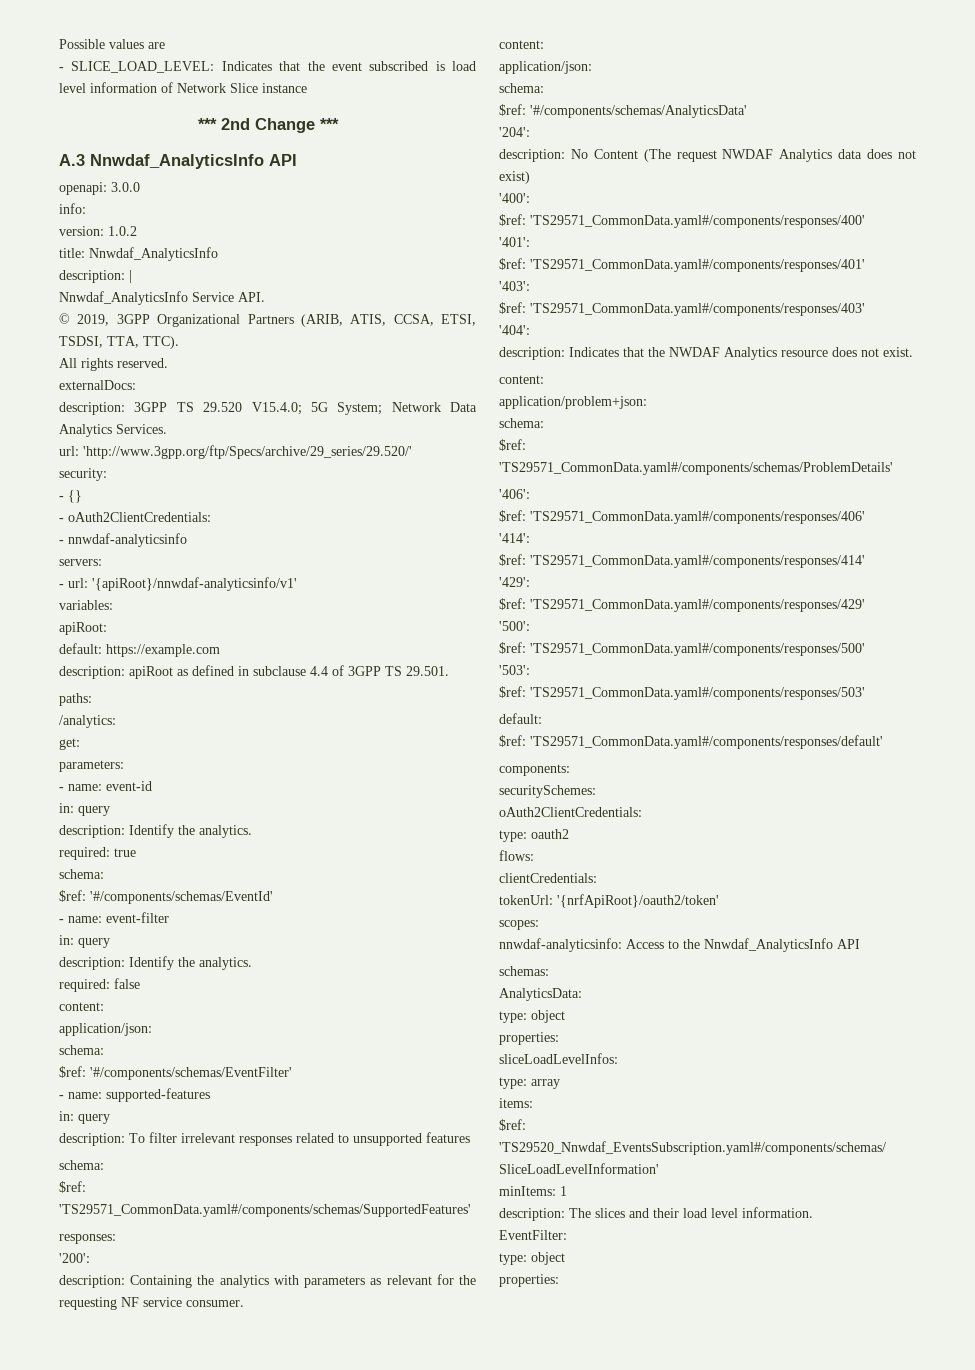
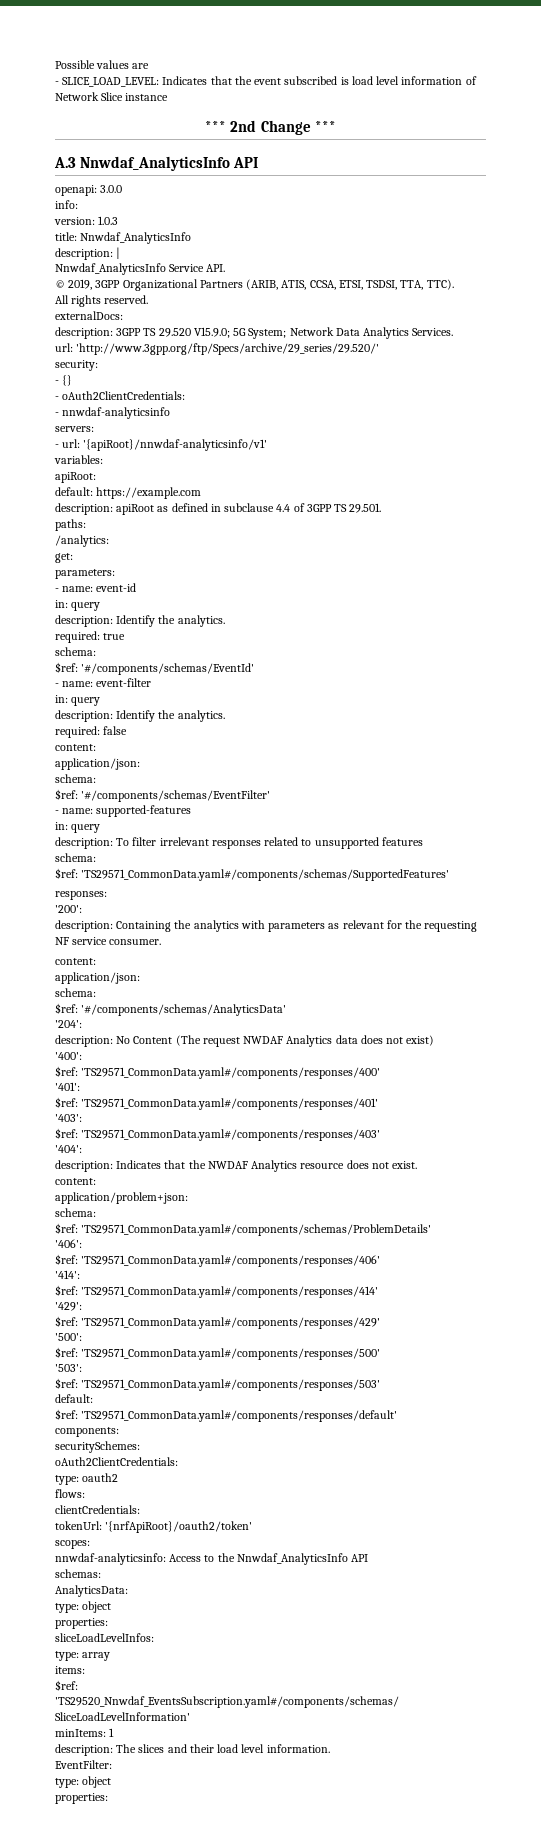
[108,226,137,236] 1.0.2 -> [98,216,119,225] 1.0.3
[251,402,302,415] V15.4.0; -> [193,327,230,338] V15.9.0;

